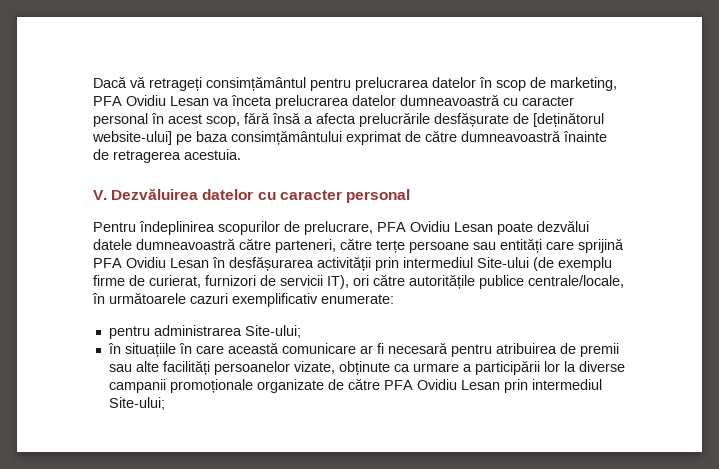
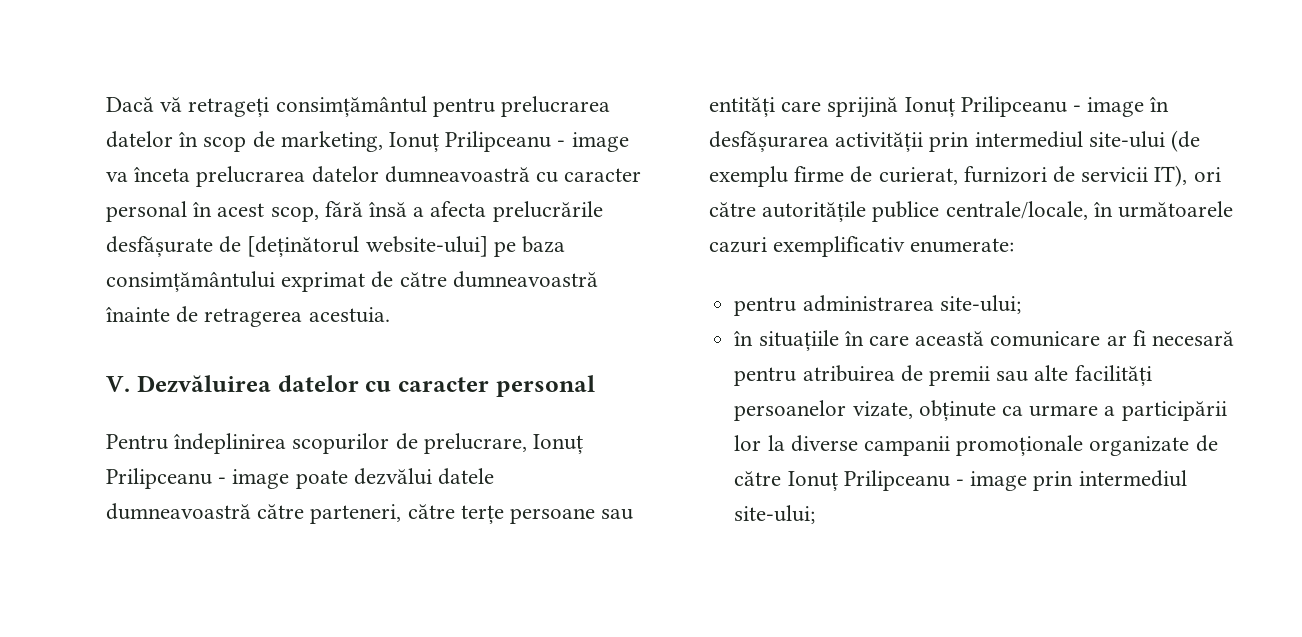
[93,95,209,106] PFA Ovidiu Lesan -> [389,131,629,152] Ionuț Prilipceanu - image
[377,221,493,232] PFA Ovidiu Lesan -> [533,434,584,454] [106,468,290,489] Ionuț Prilipceanu - image
[93,257,209,268] PFA Ovidiu Lesan -> [904,96,1145,117] Ionuț Prilipceanu - image
[477,257,529,268] Site-ului -> [1088,131,1165,148] site-ului
[244,325,301,338] Site-ului; -> [939,295,1021,314] site-ului;
[383,379,602,393] [108,397,165,410] PFA Ovidiu Lesan prin intermediul Site-ului; -> [787,470,1187,491] [734,505,816,524] Ionuț Prilipceanu - image prin intermediul site-ului;

